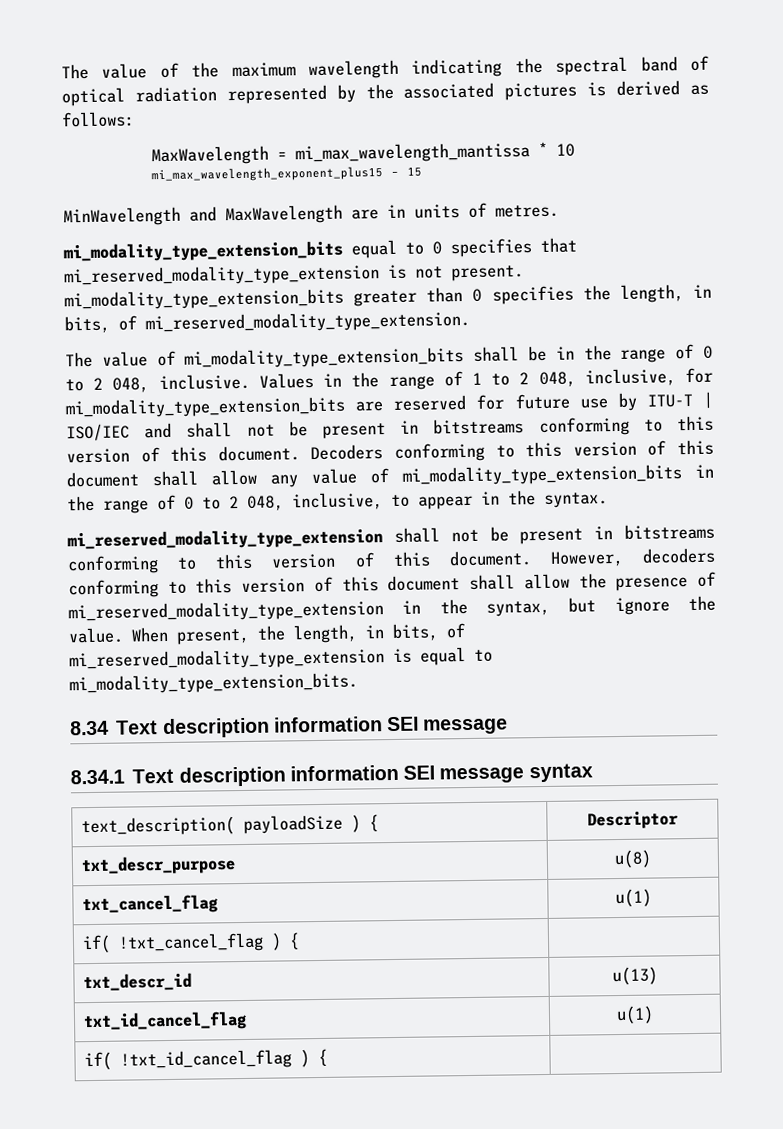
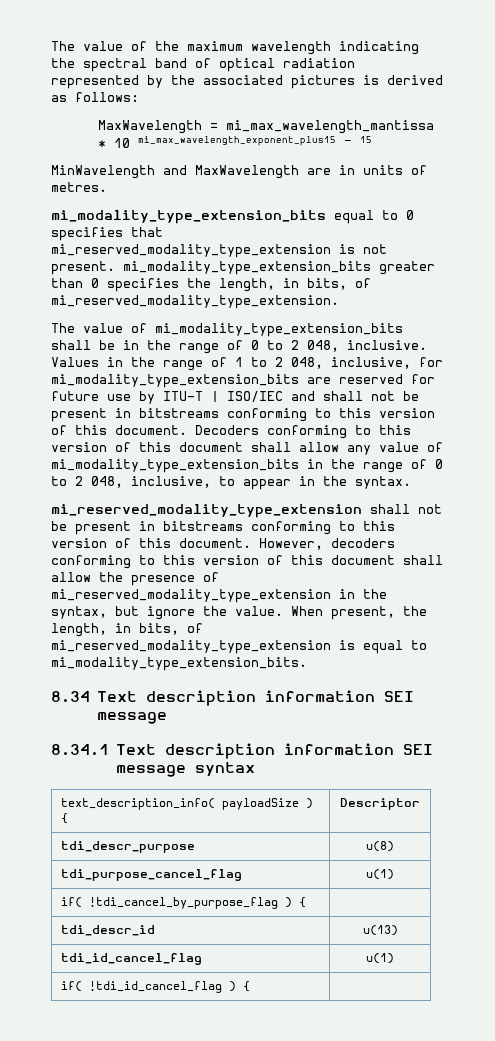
[80,816,235,837] text_description( -> [61,798,216,810] text_description_info(
[80,855,236,876] txt_descr_purpose -> [61,841,196,853] tdi_descr_purpose
[81,894,218,915] [615,888,652,908] [81,932,264,954] txt_cancel_flag | u(1) // if( !txt_cancel_flag -> [61,869,243,881] [366,869,394,880] [61,897,279,909] tdi_purpose_cancel_flag | u(1) // if( !tdi_cancel_by_purpose_flag
[82,972,192,992] txt_descr_id -> [61,925,156,936] tdi_descr_id
[82,1010,247,1032] [616,1005,654,1025] [83,1049,292,1071] txt_id_cancel_flag | u(1) // if( !txt_id_cancel_flag -> [61,953,203,965] [366,953,394,964] [61,981,223,993] tdi_id_cancel_flag | u(1) // if( !tdi_id_cancel_flag

